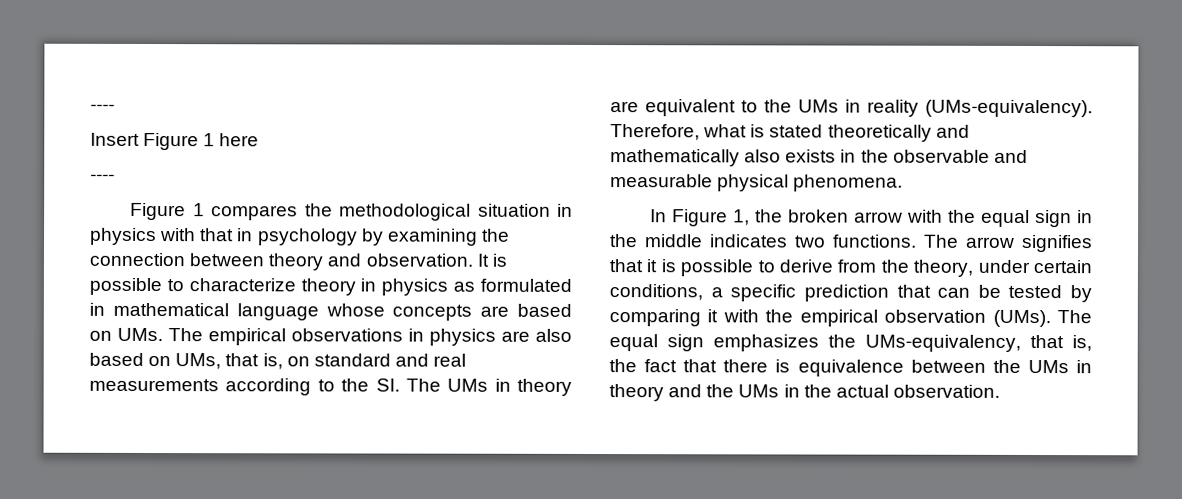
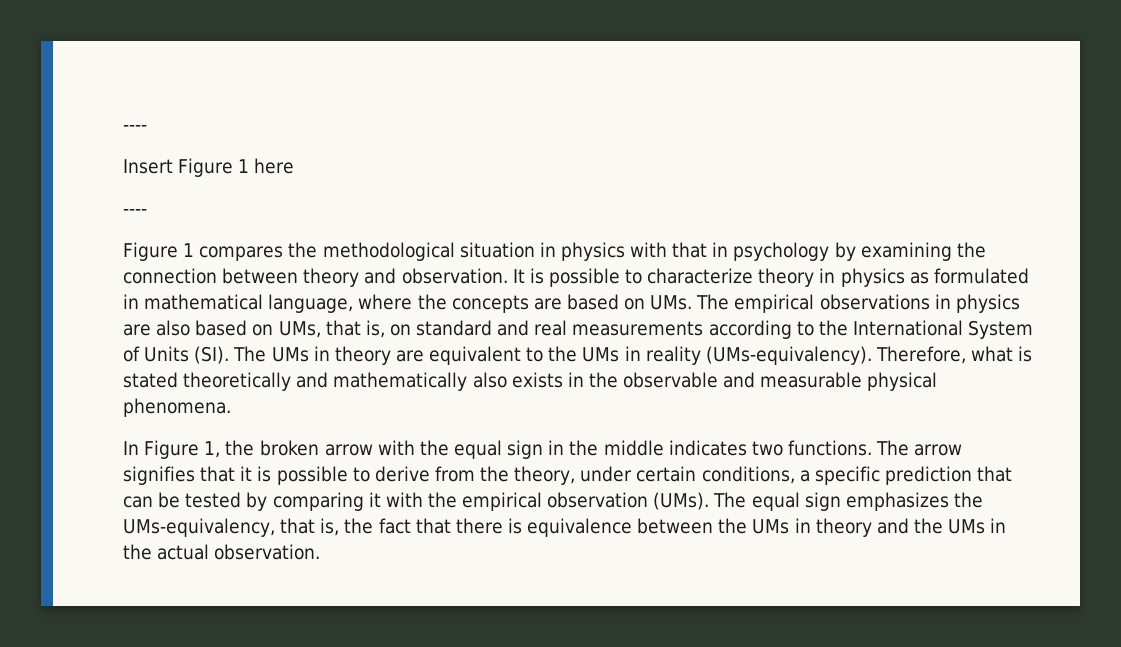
[236,303,385,321] language whose -> [268,294,447,313] language, where the
[375,378,400,392] SI. -> [852,320,1034,339] [123,346,230,364] International System of Units (SI).

